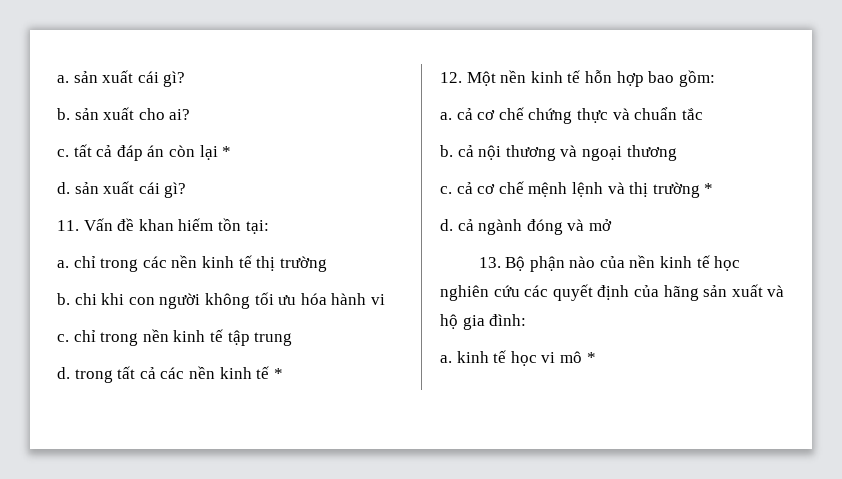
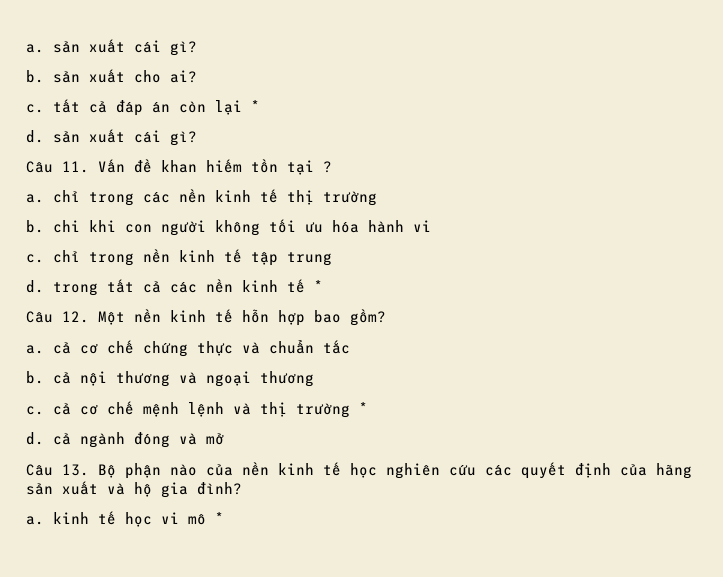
(187, 190) none -> [26,161,53,173] Câu
[245,220,269,234] tại: -> [287,160,332,175] tại ?
(283, 373) none -> [26,311,53,323] Câu
[678,70,715,87] gồm: -> [350,309,386,326] gồm?
(612, 225) none -> [26,464,53,476] Câu
[489,314,527,326] đình: -> [197,482,242,495] đình?

